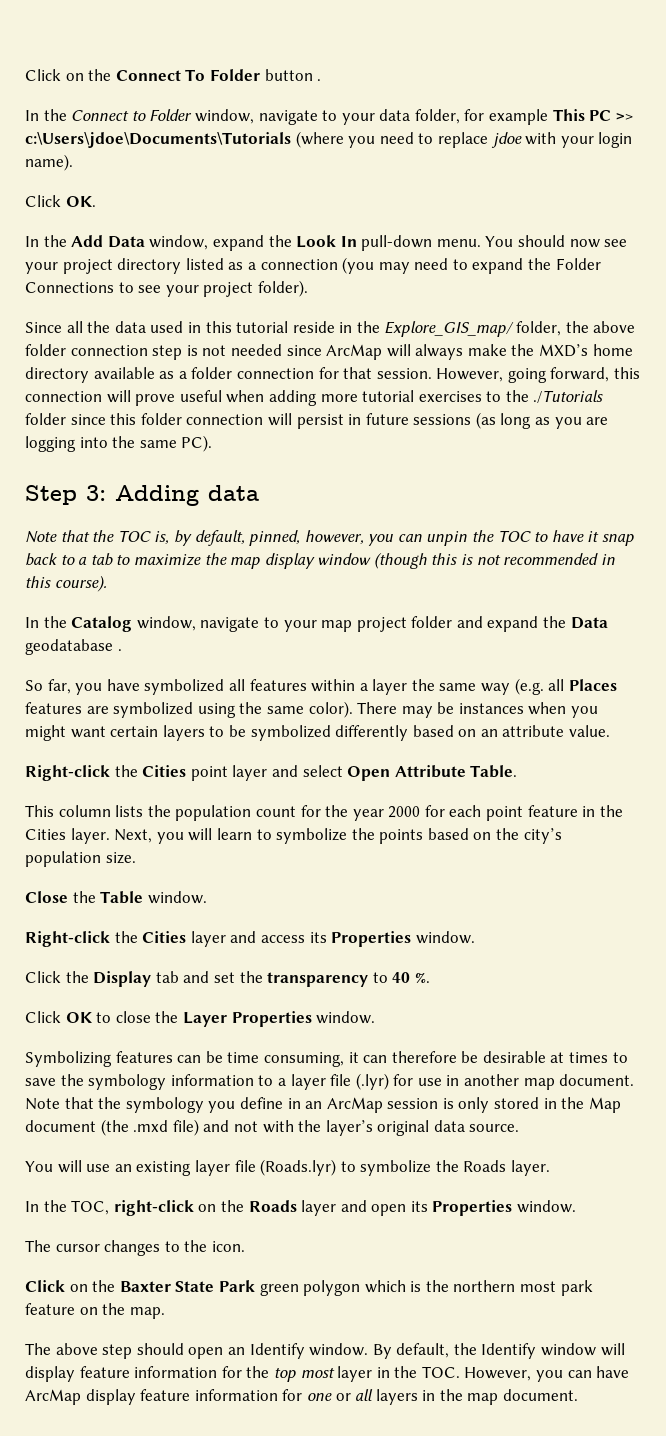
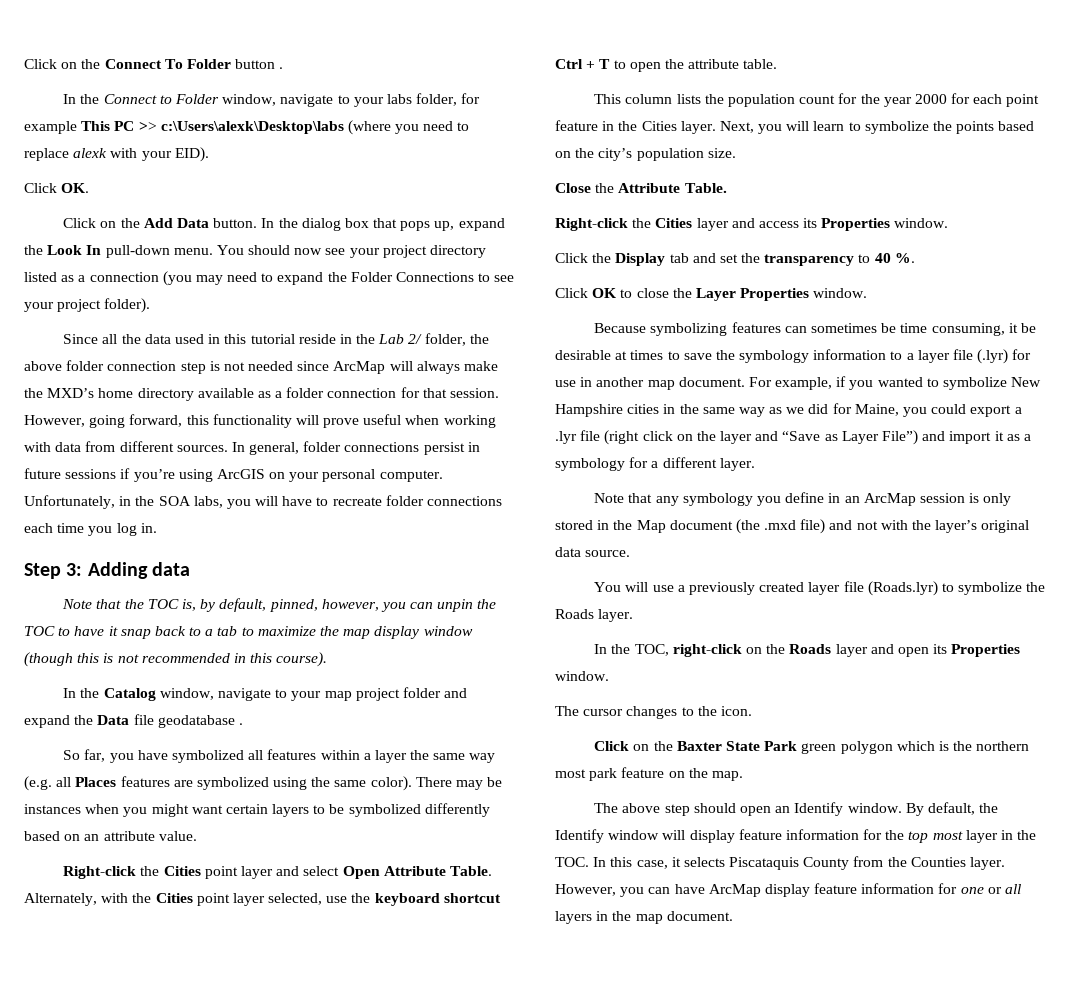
[379,109,411,121] data -> [386,94,412,104] labs
[25,132,291,148] c:\Users\jdoe\Documents\Tutorials -> [160,121,344,134] c:\Users\alexk\Desktop\labs
[490,132,522,148] jdoe -> [73,148,108,158] alexk
[598,132,633,148] [25,154,73,171] login name). -> [174,147,209,162] EID).
[25,236,39,247] In -> [63,218,117,228] Click on
[149,235,209,250] window, -> [213,218,455,231] button. In the dialog box that pops up,
[384,321,515,337] Explore_GIS_map/ -> [378,334,423,344] Lab 2/
[25,391,102,402] connection -> [212,414,292,428] functionality
[268,390,604,406] [25,412,609,429] [25,435,213,452] adding more tutorial exercises to the ./Tutorials folder since this folder connection will persist in future sessions (as long as you are logging into the same PC). -> [443,415,496,428] [24,441,480,455] [24,468,443,482] [24,495,503,509] [24,523,157,536] working with data from different sources. In general, folder connections persist in future sessions if you’re using ArcGIS on your personal computer. Unfortunately, in the SOA labs, you will have to recreate folder connections each time you log in.
(608, 623) none -> [133,714,154,725] file
(518, 771) none -> [24,893,501,906] [555,59,778,72] Alternately, with the Cities point layer selected, use the keyboard shortcut Ctrl + T to open the attribute table.
[100,891,207,904] Table window. -> [618,183,727,193] Attribute Table.
[25,1051,112,1067] Symbolizing -> [594,323,728,336] Because symbolizing
(202, 1059) none -> [810,323,877,333] sometimes
[363,1051,457,1063] can therefore -> (1018, 328) none
[25,1097,122,1110] Note that the -> [748,376,1042,390] [555,403,1022,417] [555,430,1031,445] [555,457,755,471] [594,493,679,506] For example, if you wanted to symbolize New Hampshire cities in the same way as we did for Maine, you could export a .lyr file (right click on the layer and “Save as Layer File”) and import it as a symbology for a different layer. // Note that any
[114,1161,192,1176] an existing -> [677,582,805,595] a previously created
(460, 1372) none -> [593,856,1006,870] In this case, it selects Piscataquis County from the Counties layer.

